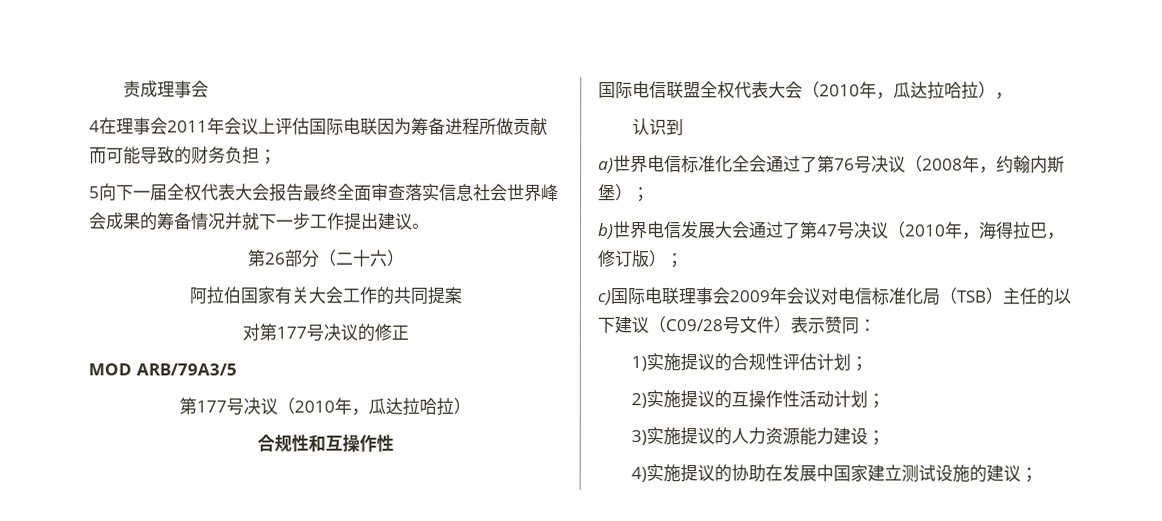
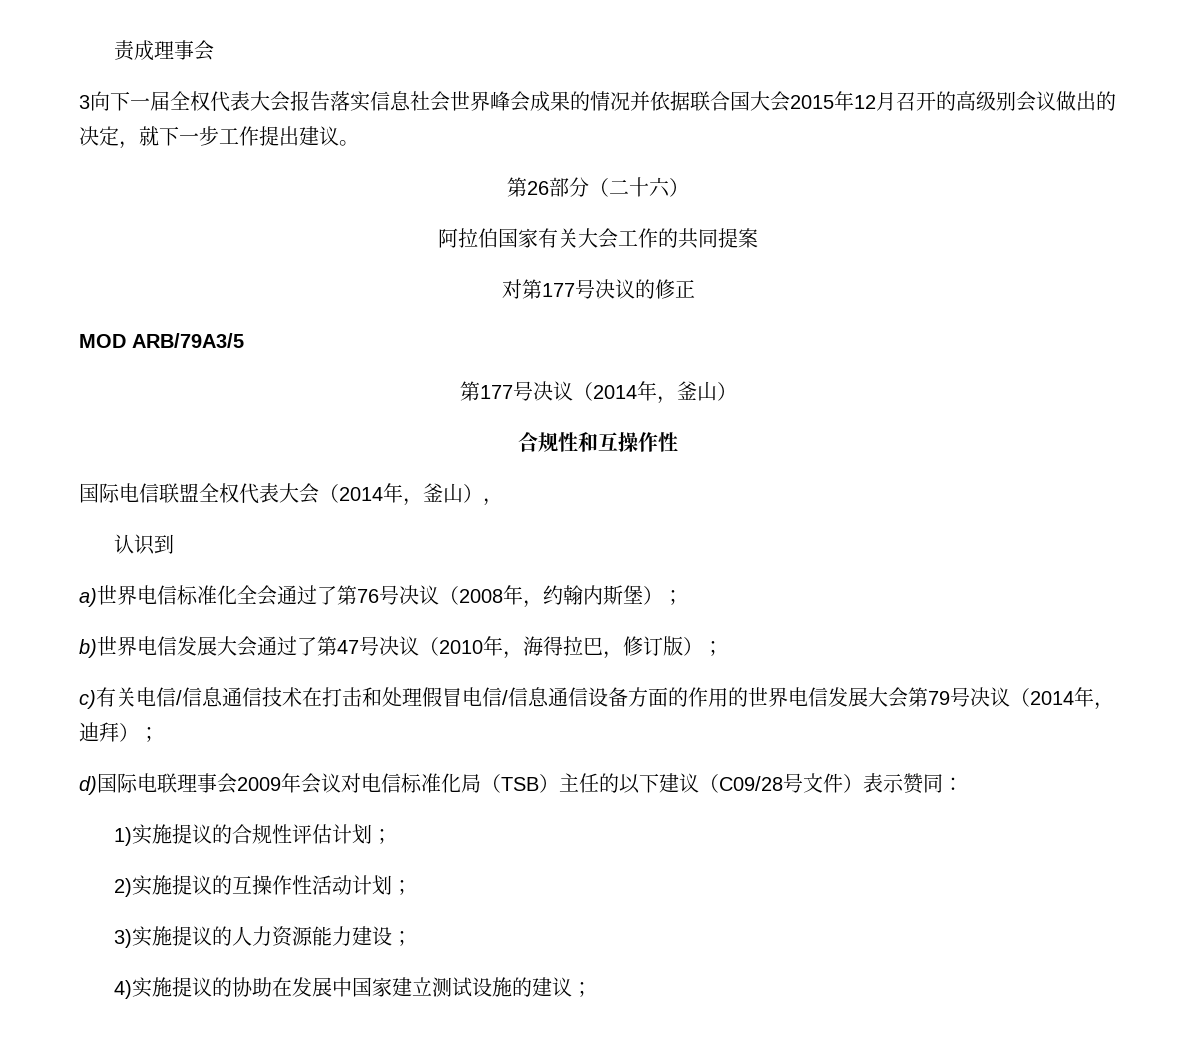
[89,117,548,136] [89,146,277,165] [89,186,100,199] 4在理事会2011年会议上评估国际电联因为筹备进程所做贡献而可能导致的财务负担； // 5 -> [79,95,90,109] 3
[303,183,406,201] 最终全面审查 -> (330, 101) none
[157,212,243,231] 筹备情况并 -> [590,91,1116,112] [79,126,139,149] 情况并依据联合国大会2015年12月召开的高级别会议做出的决定，
[294,397,454,416] 2010年，瓜达拉哈拉 -> [592,381,717,404] 2014年，釜山
[819,81,979,100] 2010年，瓜达拉哈拉 -> [339,483,463,506] 2014年，釜山
(611, 298) none -> [96,687,1114,710] [79,722,159,742] [79,776,97,795] 有关电信/信息通信技术在打击和处理假冒电信/信息通信设备方面的作用的世界电信发展大会第79号决议（2014年，迪拜）； // d)

